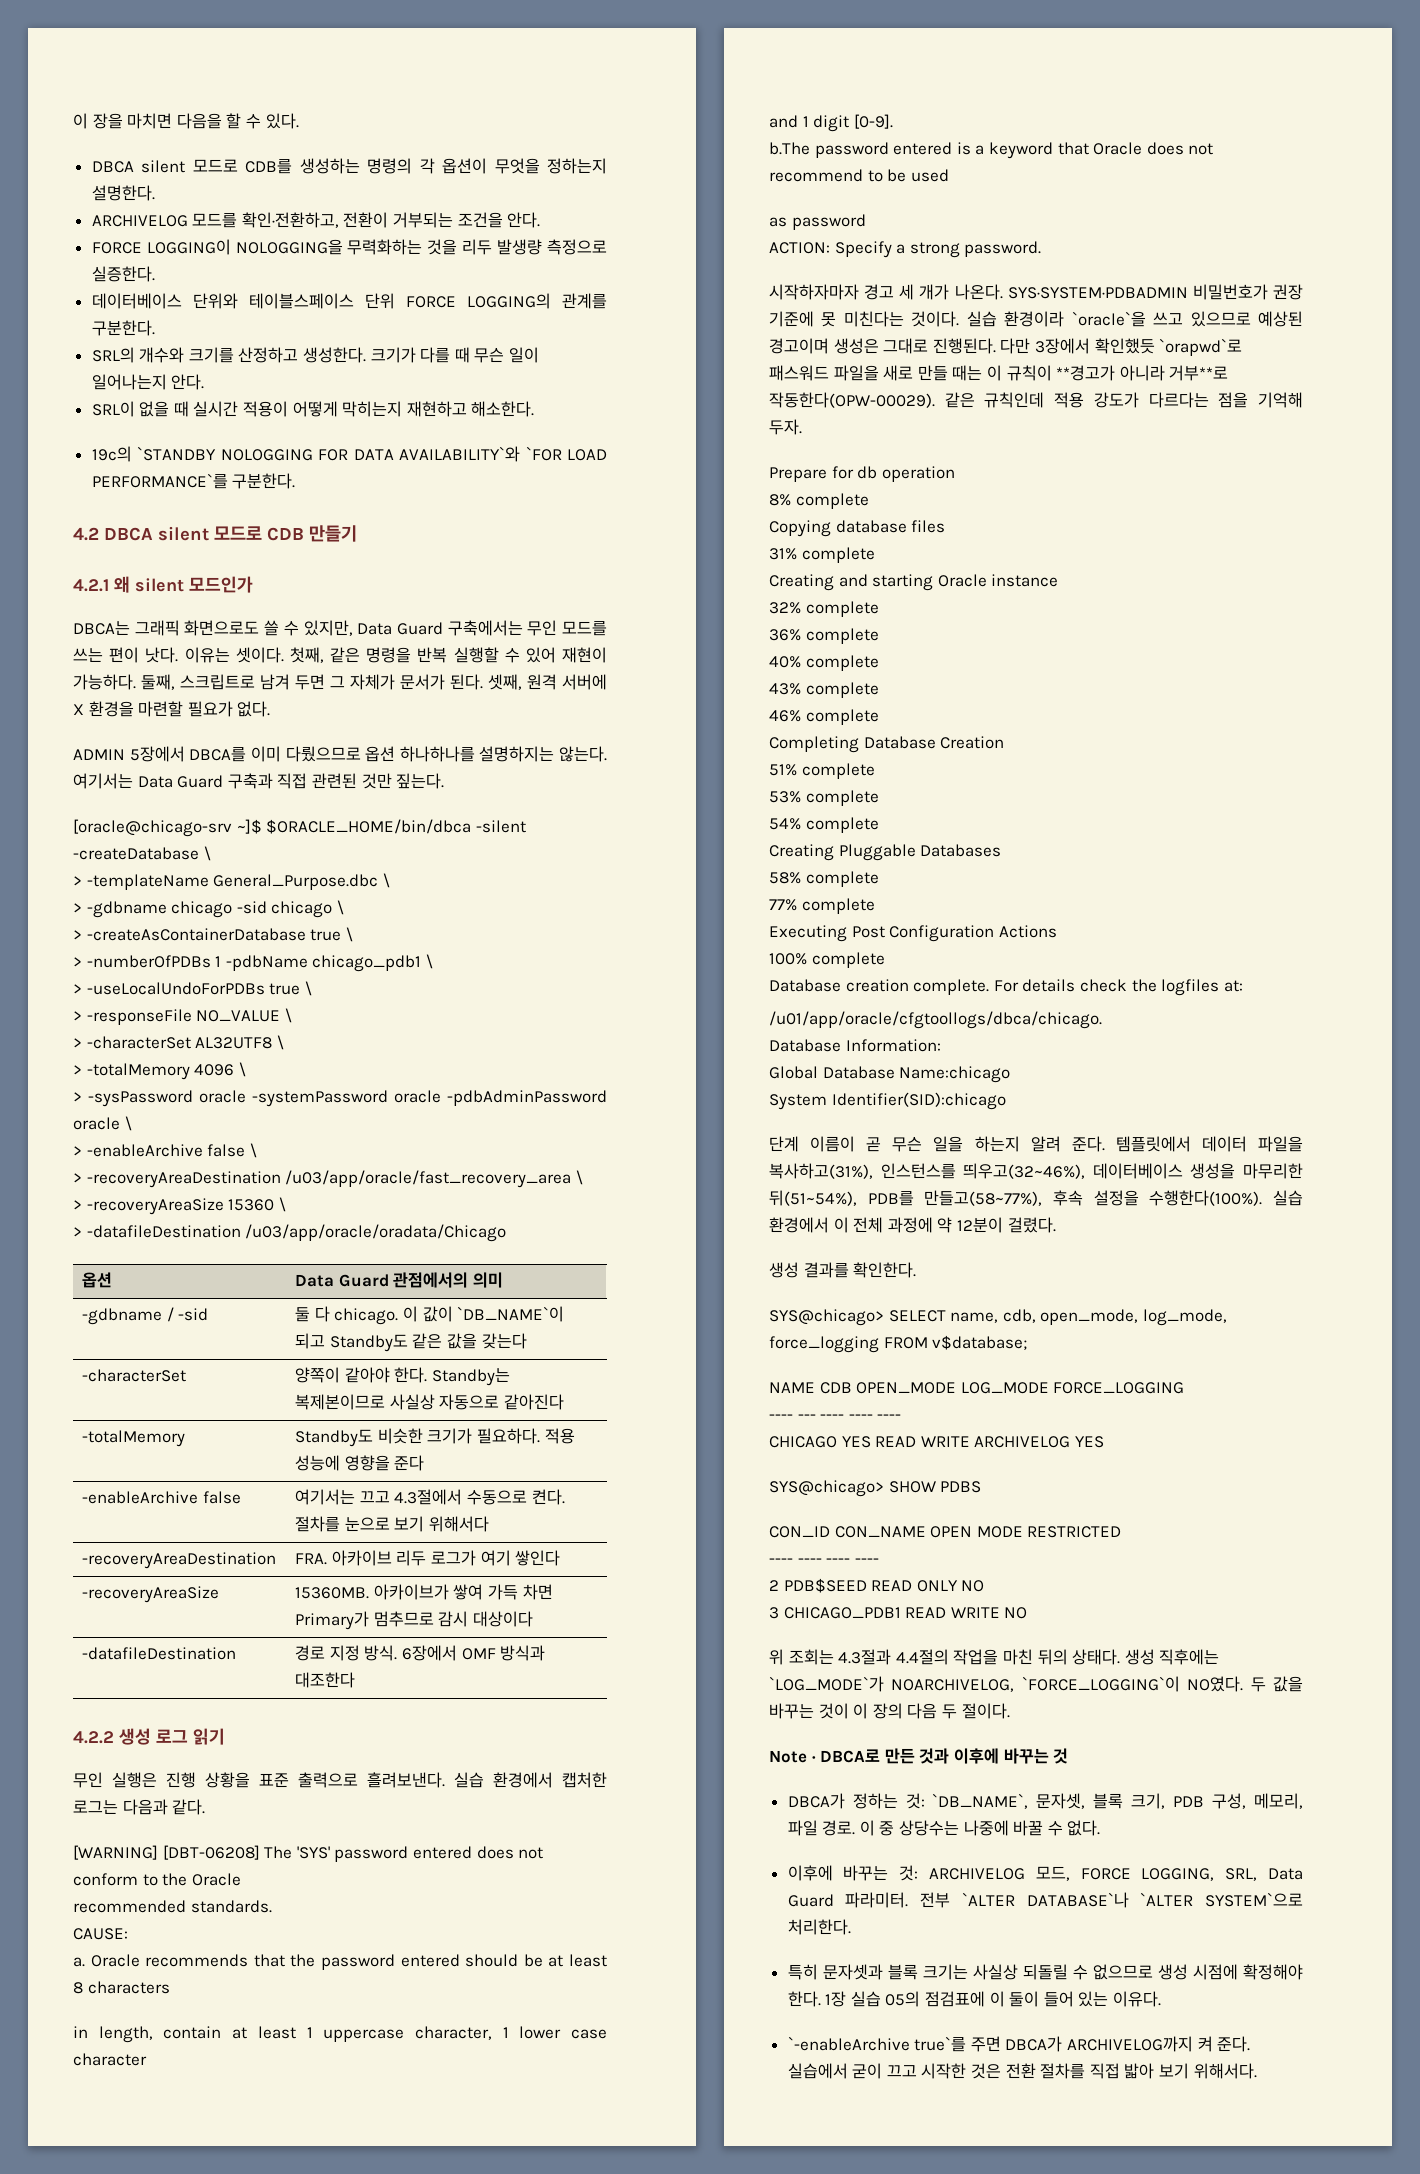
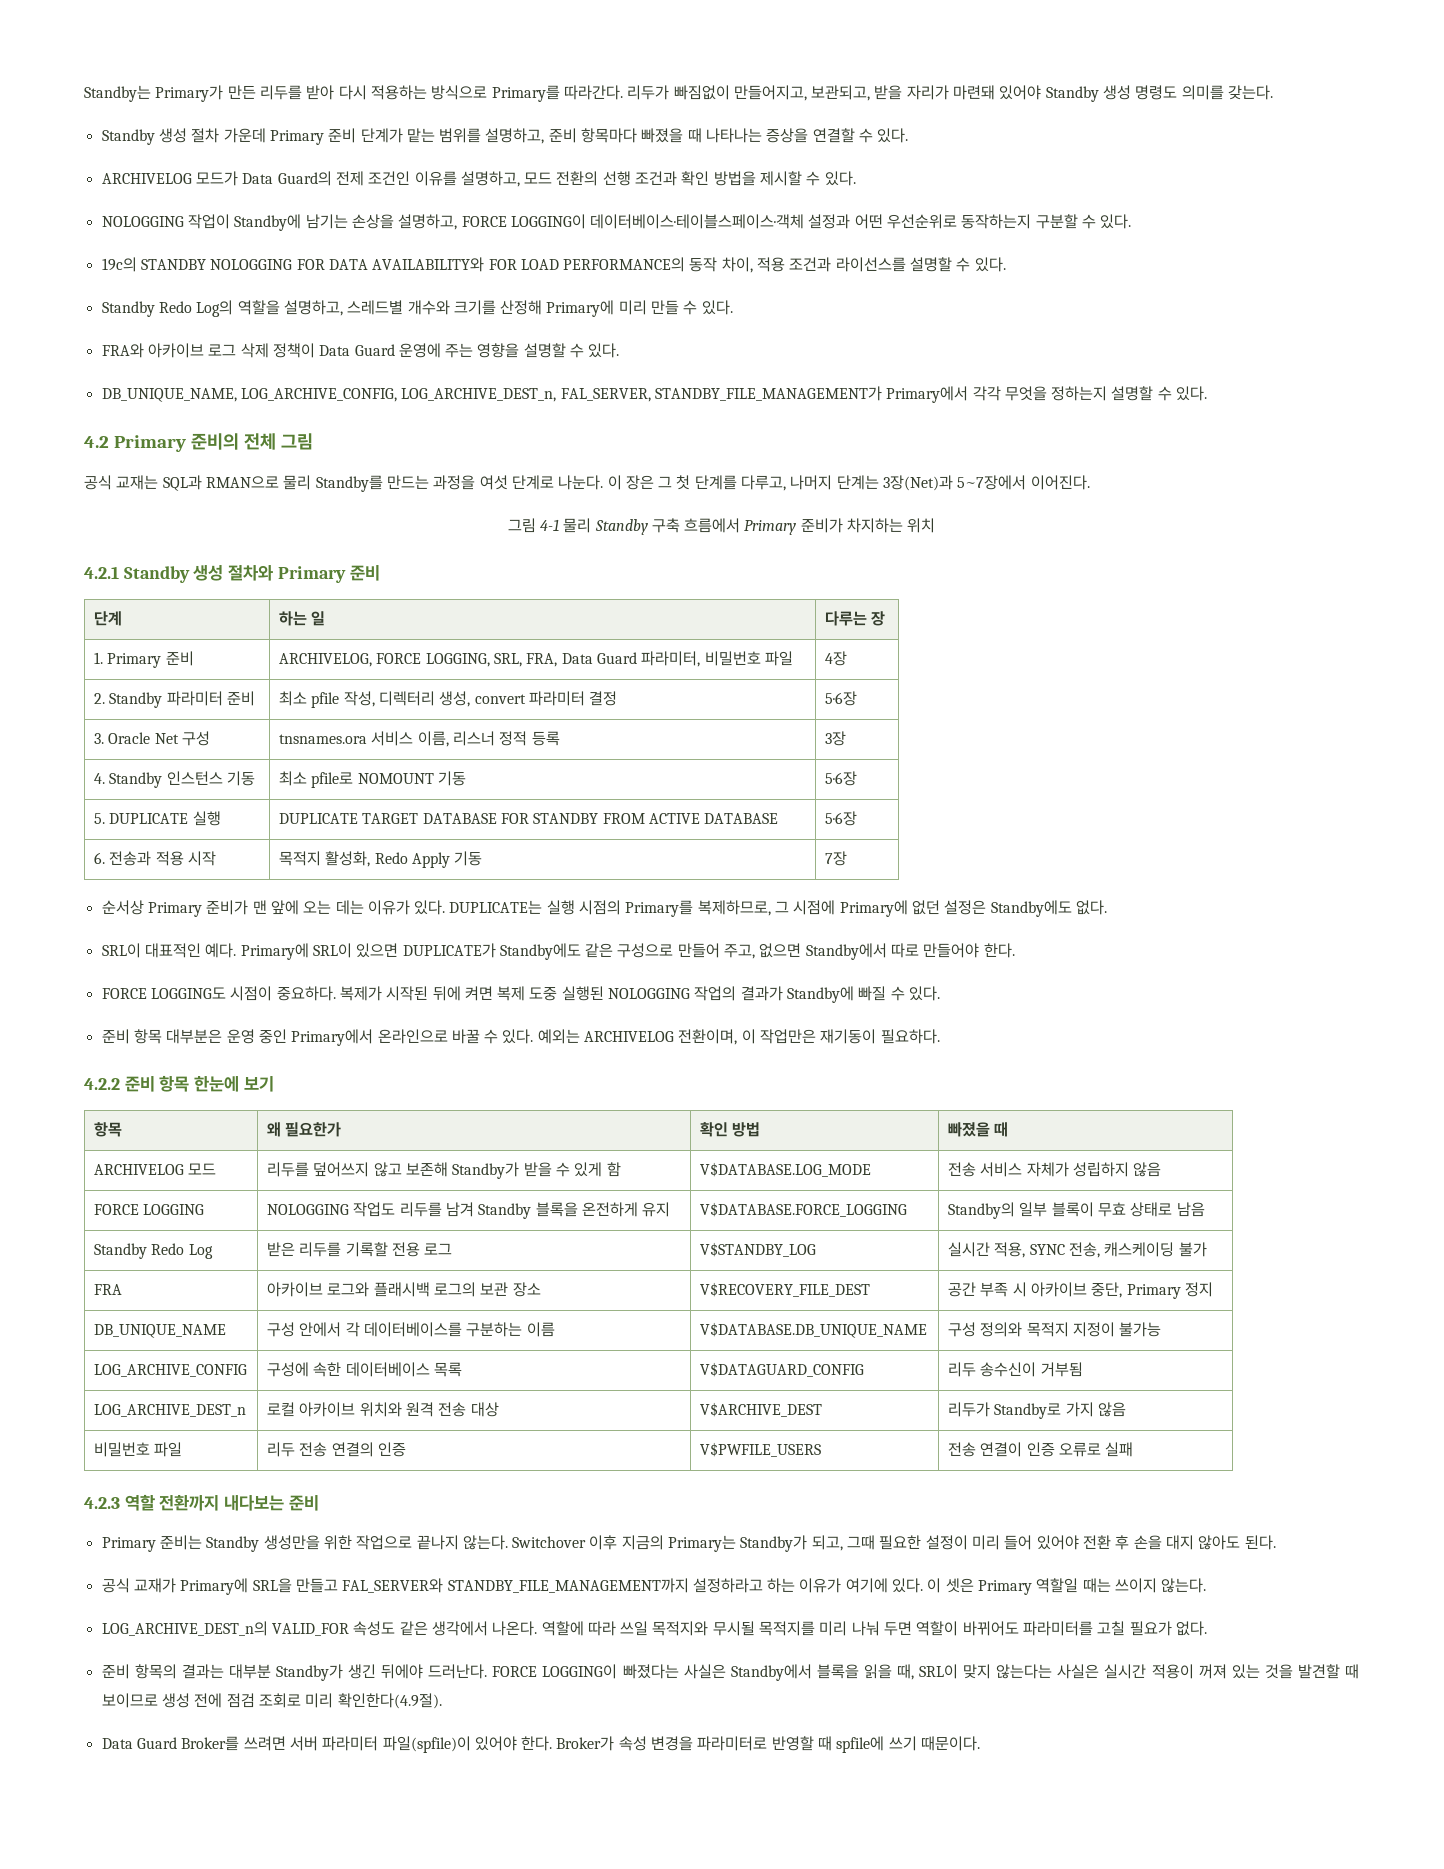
[73,113,299,129] [91,158,607,174] [91,185,155,201] [91,212,541,228] [91,239,607,255] [91,266,155,282] [91,293,607,309] [91,320,155,336] [91,347,540,363] [91,374,205,390] [91,401,535,417] 이 장을 마치면 다음을 할 수 있다. // DBCA silent 모드로 CDB를 생성하는 명령의 각 옵션이 무엇을 정하는지 설명한다. // ARCHIVELOG 모드를 확인·전환하고, 전환이 거부되는 조건을 안다. // FORCE LOGGING이 NOLOGGING을 무력화하는 것을 리두 발생량 측정으로 실증한다. // 데이터베이스 단위와 테이블스페이스 단위 FORCE LOGGING의 관계를 구분한다. // SRL의 개수와 크기를 산정하고 생성한다. 크기가 다를 때 무슨 일이 일어나는지 안다. // SRL이 없을 때 실시간 적용이 어떻게 막히는지 재현하고 해소한다. -> [84,85,1274,102] [101,128,909,145] [101,171,856,187] [101,214,1132,231] Standby는 Primary가 만든 리두를 받아 다시 적용하는 방식으로 Primary를 따라간다. 리두가 빠짐없이 만들어지고, 보관되고, 받을 자리가 마련돼 있어야 Standby 생성 명령도 의미를 갖는다. // Standby 생성 절차 가운데 Primary 준비 단계가 맡는 범위를 설명하고, 준비 항목마다 빠졌을 때 나타나는 증상을 연결할 수 있다. // ARCHIVELOG 모드가 Data Guard의 전제 조건인 이유를 설명하고, 모드 전환의 선행 조건과 확인 방법을 제시할 수 있다. // NOLOGGING 작업이 Standby에 남기는 손상을 설명하고, FORCE LOGGING이 데이터베이스·테이블스페이스·객체 설정과 어떤 우선순위로 동작하는지 구분할 수 있다.
[137,446,217,461] `STANDBY -> [140,259,206,270] STANDBY
[399,446,607,462] [91,473,296,489] [73,525,357,542] [73,576,253,593] [73,620,607,636] [73,647,607,663] [73,674,607,690] [73,701,271,717] [73,746,607,762] [73,773,445,789] [73,819,526,837] [73,846,211,861] [73,873,390,890] [73,900,344,918] [73,927,353,942] [73,954,433,972] [73,981,312,996] [73,1008,292,1025] [73,1035,284,1050] [73,1062,246,1080] [73,1090,607,1107] [73,1116,132,1131] [73,1143,257,1158] [73,1170,583,1188] [73,1197,286,1215] [73,1224,507,1242] [82,1272,113,1288] [295,1272,504,1288] [82,1307,209,1325] [295,1306,565,1325] [295,1333,527,1352] [82,1369,187,1382] [295,1367,511,1386] [295,1394,565,1410] [82,1430,186,1447] [295,1428,575,1447] [295,1455,425,1471] [82,1491,241,1504] [295,1489,565,1505] [295,1516,490,1532] [82,1552,277,1569] [295,1550,561,1566] [82,1586,220,1603] [295,1584,553,1600] [295,1611,534,1630] [82,1647,237,1660] [295,1645,546,1661] [295,1672,356,1688] [73,1728,225,1745] [73,1772,607,1788] [73,1799,206,1815] [73,1845,544,1862] [73,1873,241,1886] [73,1900,272,1913] [73,1928,128,1940] [73,1954,608,1970] [73,1981,170,1994] [73,2026,607,2043] [73,2053,147,2066] [769,114,893,132] [769,142,1214,159] [769,169,949,182] [769,214,866,230] [769,241,1042,258] [769,284,1303,300] [769,311,1303,327] [769,338,1243,356] [769,365,1229,381] [769,392,1303,408] [769,419,802,435] [769,466,955,482] [769,493,869,509] [769,520,946,537] [769,547,875,563] [769,574,1059,591] [769,601,879,617] [769,628,879,644] [769,655,879,671] [769,682,879,698] [769,709,879,725] [769,736,1005,753] [769,763,875,779] [769,790,879,806] [769,817,879,833] [769,844,1002,861] [769,871,879,887] [769,898,875,914] [769,925,1057,942] [769,952,885,968] [769,979,1243,996] [769,1011,1102,1029] [769,1039,941,1052] [769,1066,1011,1083] [769,1092,1006,1110] [769,1136,1303,1152] [769,1163,1303,1179] [769,1190,1303,1206] [769,1217,1056,1233] [769,1262,917,1278] [769,1309,1227,1326] [769,1335,1028,1353] [769,1382,1185,1394] [769,1414,902,1420] [769,1436,1104,1448] [769,1480,982,1497] [769,1526,1122,1538] [769,1558,879,1564] [769,1578,985,1593] [769,1607,1028,1619] [769,1649,1220,1665] [769,1676,1303,1692] [769,1703,1010,1719] [769,1748,1069,1764] [787,1793,1303,1809] [787,1820,1101,1836] [787,1865,1303,1881] [787,1892,1303,1908] [787,1919,851,1935] [787,1964,1303,1980] [787,1991,1162,2007] [787,2036,1251,2052] [787,2063,1257,2079] AVAILABILITY`와 `FOR LOAD PERFORMANCE`를 구분한다. // 4.2 DBCA silent 모드로 CDB 만들기 // 4.2.1 왜 silent 모드인가 // DBCA는 그래픽 화면으로도 쓸 수 있지만, Data Guard 구축에서는 무인 모드를 쓰는 편이 낫다. 이유는 셋이다. 첫째, 같은 명령을 반복 실행할 수 있어 재현이 가능하다. 둘째, 스크립트로 남겨 두면 그 자체가 문서가 된다. 셋째, 원격 서버에 X 환경을 마련할 필요가 없다. // ADMIN 5장에서 DBCA를 이미 다뤘으므로 옵션 하나하나를 설명하지는 않는다. 여기서는 Data Guard 구축과 직접 관련된 것만 짚는다. // [oracle@chicago-srv ~]$ $ORACLE_HOME/bin/dbca -silent -createDatabase \ // > -templateName General_Purpose.dbc \ // > -gdbname chicago -sid chicago \ // > -createAsContainerDatabase true \ // > -numberOfPDBs 1 -pdbName chicago_pdb1 \ // > -useLocalUndoForPDBs true \ // > -responseFile NO_VALUE \ // > -characterSet AL32UTF8 \ // > -totalMemory 4096 \ // > -sysPassword oracle -systemPassword oracle -pdbAdminPassword oracle \ // > -enableArchive false \ // > -recoveryAreaDestination /u03/app/oracle/fast_recovery_area \ // > -recoveryAreaSize 15360 \ // > -datafileDestination /u03/app/oracle/oradata/Chicago // 옵션 | Data Guard 관점에서의 의미 // -gdbname / -sid | 둘 다 chicago. 이 값이 `DB_NAME`이 되고 Standby도 같은 값을 갖는다 // -characterSet | 양쪽이 같아야 한다. Standby는 복제본이므로 사실상 자동으로 같아진다 // -totalMemory | Standby도 비슷한 크기가 필요하다. 적용 성능에 영향을 준다 // -enableArchive false | 여기서는 끄고 4.3절에서 수동으로 켠다. 절차를 눈으로 보기 위해서다 // -recoveryAreaDestination | FRA. 아카이브 리두 로그가 여기 쌓인다 // -recoveryAreaSize | 15360MB. 아카이브가 쌓여 가득 차면 Primary가 멈추므로 감시 대상이다 // -datafileDestination | 경로 지정 방식. 6장에서 OMF 방식과 대조한다 // 4.2.2 생성 로그 읽기 // 무인 실행은 진행 상황을 표준 출력으로 흘려보낸다. 실습 환경에서 캡처한 로그는 다음과 같다. // [WARNING] [DBT-06208] The 'SYS' password entered does not conform to the Oracle // recommended standards. // CAUSE: // a. Oracle recommends that the password entered should be at least 8 characters // in length, contain at least 1 uppercase character, 1 lower case character // and 1 digit [0-9]. // b.The password entered is a keyword that Oracle does not recommend to be used // as password // ACTION: Specify a strong password. // 시작하자마자 경고 세 개가 나온다. SYS·SYSTEM·PDBADMIN 비밀번호가 권장 기준에 못 미친다는 것이다. 실습 환경이라 `oracle`을 쓰고 있으므로 예상된 경고이며 생성은 그대로 진행된다. 다만 3장에서 확인했듯 `orapwd`로 패스워드 파일을 새로 만들 때는 이 규칙이 **경고가 아니라 거부**로 작동한다(OPW-00029). 같은 규칙인데 적용 강도가 다르다는 점을 기억해 두자. // Prepare for db operation // 8% complete // Copying database files // 31% complete // Creating and starting Oracle instance // 32% complete // 36% complete // 40% complete // 43% complete // 46% complete // Completing Database Creation // 51% complete // 53% complete // 54% complete // Creating Pluggable Databases // 58% complete // 77% complete // Executing Post Configuration Actions // 100% complete // Database creation complete. For details check the logfiles at: // /u01/app/oracle/cfgtoollogs/dbca/chicago. // Database Information: // Global Database Name:chicago // System Identifier(SID):chicago // 단계 이름이 곧 무슨 일을 하는지 알려 준다. 템플릿에서 데이터 파일을 복사하고(31%), 인스턴스를 띄우고(32~46%), 데이터베이스 생성을 마무리한 뒤(51~54%), PDB를 만들고(58~77%), 후속 설정을 수행한다(100%). 실습 환경에서 이 전체 과정에 약 12분이 걸렸다. // 생성 결과를 확인한다. // SYS@chicago> SELECT name, cdb, open_mode, log_mode, force_logging FROM v$database; // NAME CDB OPEN_MODE LOG_MODE FORCE_LOGGING // ---- --- ---- ---- ---- // CHICAGO YES READ WRITE ARCHIVELOG YES // SYS@chicago> SHOW PDBS // CON_ID CON_NAME OPEN MODE RESTRICTED // ---- ---- ---- ---- // 2 PDB$SEED READ ONLY NO // 3 CHICAGO_PDB1 READ WRITE NO // 위 조회는 4.3절과 4.4절의 작업을 마친 뒤의 상태다. 생성 직후에는 `LOG_MODE`가 NOARCHIVELOG, `FORCE_LOGGING`이 NO였다. 두 값을 바꾸는 것이 이 장의 다음 두 절이다. // Note · DBCA로 만든 것과 이후에 바꾸는 것 // DBCA가 정하는 것: `DB_NAME`, 문자셋, 블록 크기, PDB 구성, 메모리, 파일 경로. 이 중 상당수는 나중에 바꿀 수 없다. // 이후에 바꾸는 것: ARCHIVELOG 모드, FORCE LOGGING, SRL, Data Guard 파라미터. 전부 `ALTER DATABASE`나 `ALTER SYSTEM`으로 처리한다. // 특히 문자셋과 블록 크기는 사실상 되돌릴 수 없으므로 생성 시점에 확정해야 한다. 1장 실습 05의 점검표에 이 둘이 들어 있는 이유다. // `-enableArchive true`를 주면 DBCA가 ARCHIVELOG까지 켜 준다. 실습에서 굳이 끄고 시작한 것은 전환 절차를 직접 밟아 보기 위해서다. -> [372,257,1006,273] [101,300,733,317] [101,343,620,358] [101,386,1208,403] [84,433,313,452] [84,475,1090,492] [507,518,936,535] [84,565,380,583] [93,611,122,626] [278,611,326,626] [824,611,886,626] [93,651,194,668] [278,651,793,667] [824,651,847,666] [93,691,255,708] [278,691,618,708] [824,691,857,706] [93,731,210,746] [278,731,560,747] [824,731,846,746] [93,771,255,788] [278,771,466,788] [824,771,857,786] [93,811,221,826] [278,813,779,824] [824,811,857,826] [93,851,216,866] [278,851,483,868] [824,851,847,866] [101,900,1108,917] [101,943,1015,960] [101,986,941,1003] [101,1029,940,1046] [84,1075,274,1092] [93,1122,122,1137] [266,1122,342,1137] [699,1122,761,1137] [947,1122,1009,1137] [93,1163,217,1175] [266,1162,621,1179] [699,1162,871,1177] [947,1162,1162,1177] [93,1204,205,1215] [266,1202,671,1219] [699,1202,907,1217] [947,1202,1205,1219] [93,1243,213,1259] [266,1242,453,1257] [699,1242,816,1257] [947,1242,1207,1258] [93,1284,122,1295] [266,1282,541,1297] [699,1282,870,1297] [947,1282,1213,1299] [93,1324,226,1338] [266,1322,555,1337] [699,1322,927,1338] [947,1322,1162,1337] [93,1364,247,1377] [266,1362,462,1377] [699,1362,864,1377] [947,1362,1083,1377] [93,1404,246,1417] [266,1402,499,1417] [699,1402,822,1417] [947,1402,1126,1419] [93,1442,183,1457] [266,1442,406,1457] [699,1442,821,1457] [947,1442,1134,1457] [84,1494,319,1511] [101,1535,1276,1552] [101,1578,1207,1595] [101,1621,1208,1636] [101,1664,1360,1681] [101,1693,442,1709] [101,1736,981,1753] AVAILABILITY와 FOR LOAD PERFORMANCE의 동작 차이, 적용 조건과 라이선스를 설명할 수 있다. // Standby Redo Log의 역할을 설명하고, 스레드별 개수와 크기를 산정해 Primary에 미리 만들 수 있다. // FRA와 아카이브 로그 삭제 정책이 Data Guard 운영에 주는 영향을 설명할 수 있다. // DB_UNIQUE_NAME, LOG_ARCHIVE_CONFIG, LOG_ARCHIVE_DEST_n, FAL_SERVER, STANDBY_FILE_MANAGEMENT가 Primary에서 각각 무엇을 정하는지 설명할 수 있다. // 4.2 Primary 준비의 전체 그림 // 공식 교재는 SQL과 RMAN으로 물리 Standby를 만드는 과정을 여섯 단계로 나눈다. 이 장은 그 첫 단계를 다루고, 나머지 단계는 3장(Net)과 5~7장에서 이어진다. // 그림 4-1 물리 Standby 구축 흐름에서 Primary 준비가 차지하는 위치 // 4.2.1 Standby 생성 절차와 Primary 준비 // 단계 | 하는 일 | 다루는 장 // 1. Primary 준비 | ARCHIVELOG, FORCE LOGGING, SRL, FRA, Data Guard 파라미터, 비밀번호 파일 | 4장 // 2. Standby 파라미터 준비 | 최소 pfile 작성, 디렉터리 생성, convert 파라미터 결정 | 5·6장 // 3. Oracle Net 구성 | tnsnames.ora 서비스 이름, 리스너 정적 등록 | 3장 // 4. Standby 인스턴스 기동 | 최소 pfile로 NOMOUNT 기동 | 5·6장 // 5. DUPLICATE 실행 | DUPLICATE TARGET DATABASE FOR STANDBY FROM ACTIVE DATABASE | 5·6장 // 6. 전송과 적용 시작 | 목적지 활성화, Redo Apply 기동 | 7장 // 순서상 Primary 준비가 맨 앞에 오는 데는 이유가 있다. DUPLICATE는 실행 시점의 Primary를 복제하므로, 그 시점에 Primary에 없던 설정은 Standby에도 없다. // SRL이 대표적인 예다. Primary에 SRL이 있으면 DUPLICATE가 Standby에도 같은 구성으로 만들어 주고, 없으면 Standby에서 따로 만들어야 한다. // FORCE LOGGING도 시점이 중요하다. 복제가 시작된 뒤에 켜면 복제 도중 실행된 NOLOGGING 작업의 결과가 Standby에 빠질 수 있다. // 준비 항목 대부분은 운영 중인 Primary에서 온라인으로 바꿀 수 있다. 예외는 ARCHIVELOG 전환이며, 이 작업만은 재기동이 필요하다. // 4.2.2 준비 항목 한눈에 보기 // 항목 | 왜 필요한가 | 확인 방법 | 빠졌을 때 // ARCHIVELOG 모드 | 리두를 덮어쓰지 않고 보존해 Standby가 받을 수 있게 함 | V$DATABASE.LOG_MODE | 전송 서비스 자체가 성립하지 않음 // FORCE LOGGING | NOLOGGING 작업도 리두를 남겨 Standby 블록을 온전하게 유지 | V$DATABASE.FORCE_LOGGING | Standby의 일부 블록이 무효 상태로 남음 // Standby Redo Log | 받은 리두를 기록할 전용 로그 | V$STANDBY_LOG | 실시간 적용, SYNC 전송, 캐스케이딩 불가 // FRA | 아카이브 로그와 플래시백 로그의 보관 장소 | V$RECOVERY_FILE_DEST | 공간 부족 시 아카이브 중단, Primary 정지 // DB_UNIQUE_NAME | 구성 안에서 각 데이터베이스를 구분하는 이름 | V$DATABASE.DB_UNIQUE_NAME | 구성 정의와 목적지 지정이 불가능 // LOG_ARCHIVE_CONFIG | 구성에 속한 데이터베이스 목록 | V$DATAGUARD_CONFIG | 리두 송수신이 거부됨 // LOG_ARCHIVE_DEST_n | 로컬 아카이브 위치와 원격 전송 대상 | V$ARCHIVE_DEST | 리두가 Standby로 가지 않음 // 비밀번호 파일 | 리두 전송 연결의 인증 | V$PWFILE_USERS | 전송 연결이 인증 오류로 실패 // 4.2.3 역할 전환까지 내다보는 준비 // Primary 준비는 Standby 생성만을 위한 작업으로 끝나지 않는다. Switchover 이후 지금의 Primary는 Standby가 되고, 그때 필요한 설정이 미리 들어 있어야 전환 후 손을 대지 않아도 된다. // 공식 교재가 Primary에 SRL을 만들고 FAL_SERVER와 STANDBY_FILE_MANAGEMENT까지 설정하라고 하는 이유가 여기에 있다. 이 셋은 Primary 역할일 때는 쓰이지 않는다. // LOG_ARCHIVE_DEST_n의 VALID_FOR 속성도 같은 생각에서 나온다. 역할에 따라 쓰일 목적지와 무시될 목적지를 미리 나눠 두면 역할이 바뀌어도 파라미터를 고칠 필요가 없다. // 준비 항목의 결과는 대부분 Standby가 생긴 뒤에야 드러난다. FORCE LOGGING이 빠졌다는 사실은 Standby에서 블록을 읽을 때, SRL이 맞지 않는다는 사실은 실시간 적용이 꺼져 있는 것을 발견할 때 보이므로 생성 전에 점검 조회로 미리 확인한다(4.9절). // Data Guard Broker를 쓰려면 서버 파라미터 파일(spfile)이 있어야 한다. Broker가 속성 변경을 파라미터로 반영할 때 spfile에 쓰기 때문이다.

